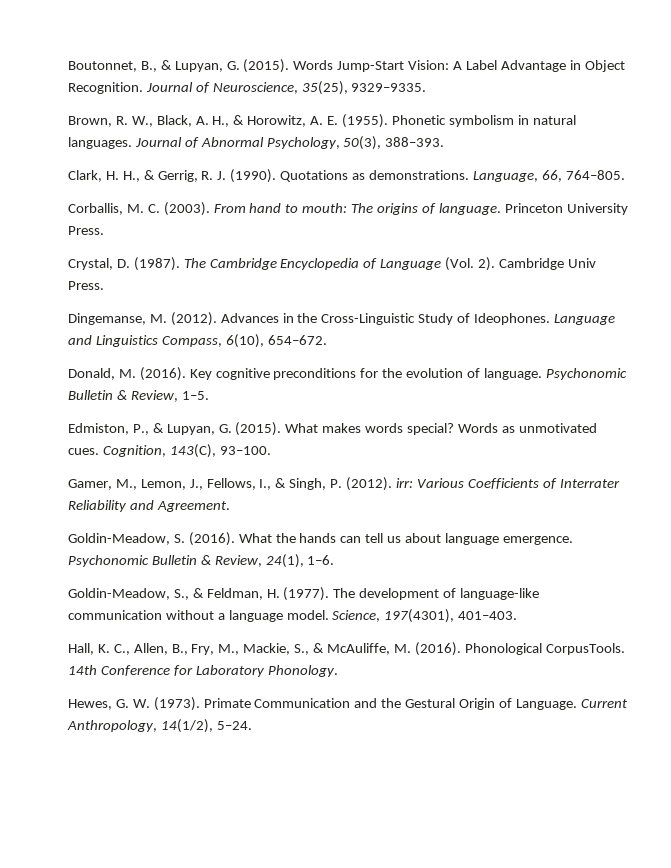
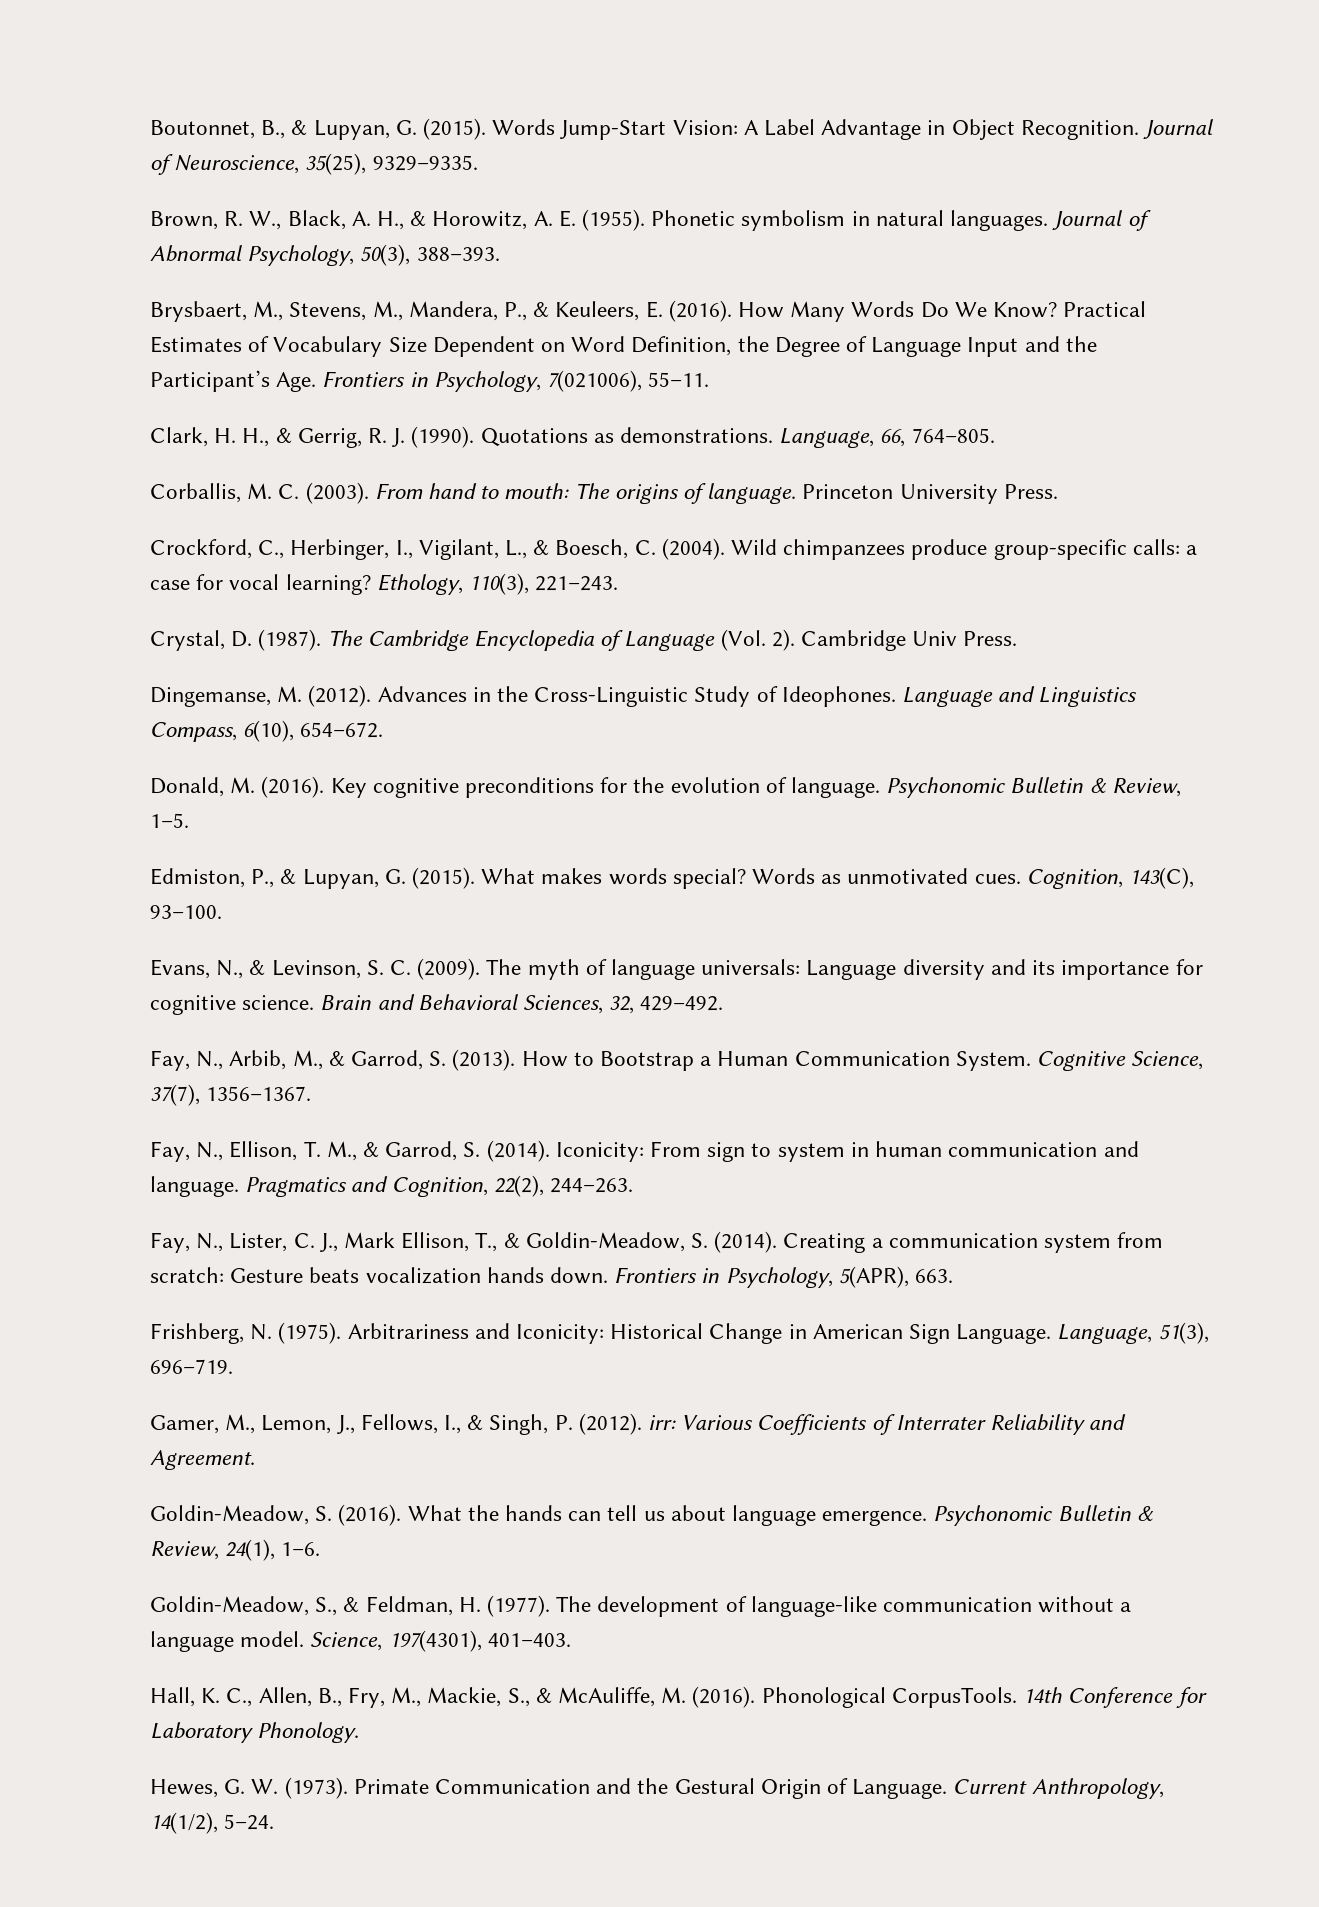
(445, 142) none -> [149,300,1147,322] [149,336,1097,357] [149,370,710,392] // Brysbaert, M., Stevens, M., Mandera, P., & Keuleers, E. (2016). How Many Words Do We Know? Practical Estimates of Vocabulary Size Dependent on Word Definition, the Degree of Language Input and the Participant’s Age. Frontiers in Psychology, 7(021006), 55–11.
(104, 230) none -> [149,538,1198,560] [149,573,619,595] // Crockford, C., Herbinger, I., Vigilant, L., & Boesch, C. (2004). Wild chimpanzees produce group-specific calls: a case for vocal learning? Ethology, 110(3), 221–243.
(271, 450) none -> [149,958,1203,980] [149,994,724,1015] [149,1049,1204,1071] [149,1084,312,1106] [149,1140,1139,1162] [149,1175,634,1197] [149,1231,1164,1253] [149,1266,954,1288] [149,1322,1209,1344] [149,1359,233,1374] // Evans, N., & Levinson, S. C. (2009). The myth of language universals: Language diversity and its importance for cognitive science. Brain and Behavioral Sciences, 32, 429–492. // Fay, N., Arbib, M., & Garrod, S. (2013). How to Bootstrap a Human Communication System. Cognitive Science, 37(7), 1356–1367. // Fay, N., Ellison, T. M., & Garrod, S. (2014). Iconicity: From sign to system in human communication and language. Pragmatics and Cognition, 22(2), 244–263. // Fay, N., Lister, C. J., Mark Ellison, T., & Goldin-Meadow, S. (2014). Creating a communication system from scratch: Gesture beats vocalization hands down. Frontiers in Psychology, 5(APR), 663. // Frishberg, N. (1975). Arbitrariness and Iconicity: Historical Change in American Sign Language. Language, 51(3), 696–719.

